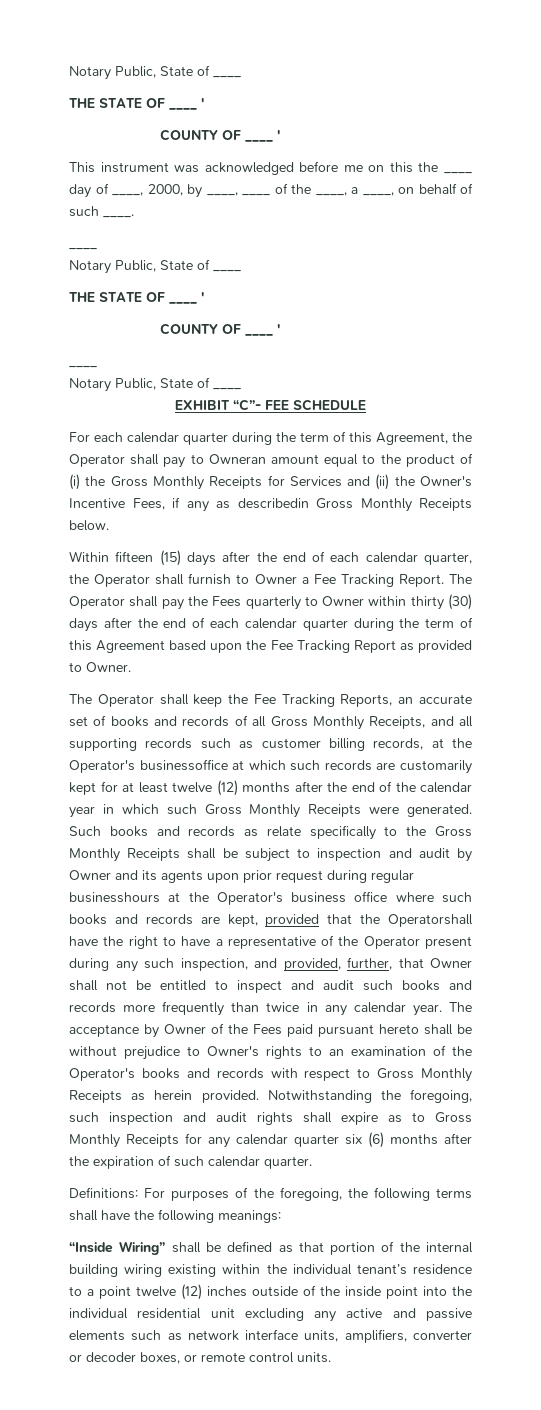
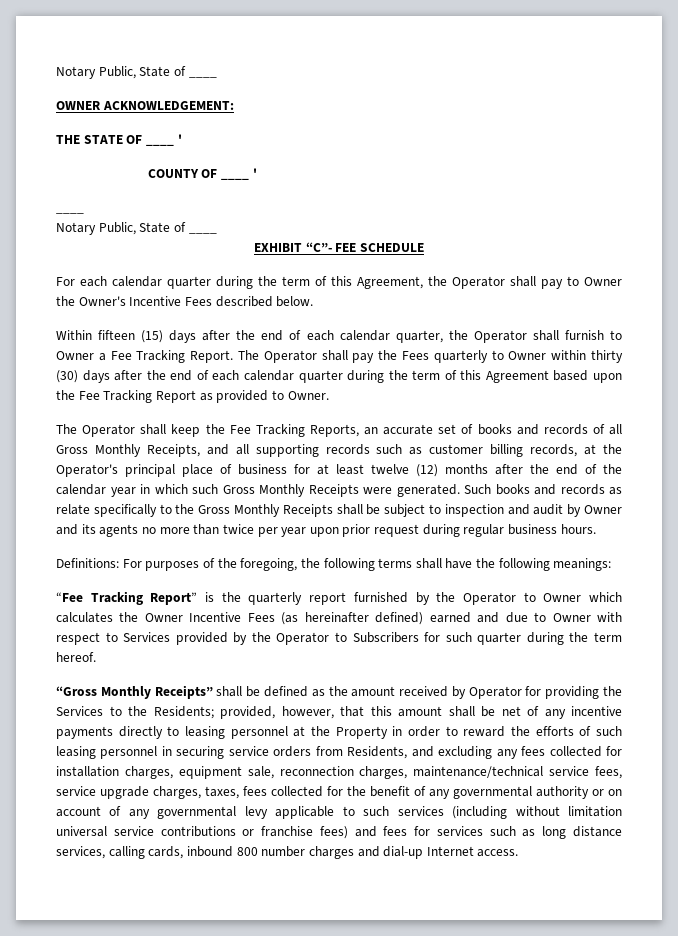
[69,65,210,80] [213,76,241,78] [69,98,165,108] [169,108,197,110] [201,98,205,108] [160,129,242,141] [245,140,274,142] [277,130,282,140] [69,161,439,175] [443,172,472,174] [69,183,270,198] [274,183,473,196] [69,206,134,218] [69,248,97,250] [69,259,210,274] [213,270,241,272] Notary Public, State of ____ // THE STATE OF ____ ' // COUNTY OF ____ ' // This instrument was acknowledged before me on this the ____ day of ____, 2000, by ____, ____ of the ____, a ____, on behalf of such ____. // ____ // Notary Public, State of ____ -> [56,66,186,79] [188,76,217,78] [56,101,234,110] Notary Public, State of ____ // OWNER ACKNOWLEDGEMENT:
[208,453,473,467] [69,474,473,490] [69,497,472,512] Owneran amount equal to the product of (i) the Gross Monthly Receipts for Services and (ii) the Owner's Incentive Fees, if any as describedin Gross Monthly Receipts -> [584,277,622,286] [56,296,273,307] Owner the Owner's Incentive Fees described
[139,759,472,774] [69,782,96,795] businessoffice at which such records are customarily kept -> [125,464,287,477] principal place of business
(203, 876) none -> [141,524,307,537] no more than twice per year
[69,891,472,905] [69,914,473,927] [69,935,473,949] [69,957,472,972] [69,980,472,993] [69,1001,472,1016] [69,1023,472,1038] [69,1045,472,1060] [69,1068,472,1082] [69,1089,472,1103] [69,1112,472,1125] [69,1132,472,1148] [69,1155,312,1169] businesshours at the Operator's business office where such books and records are kept, provided that the Operatorshall have the right to have a representative of the Operator present during any such inspection, and provided, further, that Owner shall not be entitled to inspect and audit such books and records more frequently than twice in any calendar year. The acceptance by Owner of the Fees paid pursuant hereto shall be without prejudice to Owner's rights to an examination of the Operator's books and records with respect to Gross Monthly Receipts as herein provided. Notwithstanding the foregoing, such inspection and audit rights shall expire as to Gross Monthly Receipts for any calendar quarter six (6) months after the expiration of such calendar quarter. -> [508,524,596,535] business hours.
[69,1241,474,1255] [69,1264,472,1277] [69,1284,472,1300] [69,1308,472,1322] [69,1329,472,1343] [69,1352,331,1364] “Inside Wiring” shall be defined as that portion of the internal building wiring existing within the individual tenant’s residence to a point twelve (12) inches outside of the inside point into the individual residential unit excluding any active and passive elements such as network interface units, amplifiers, converter or decoder boxes, or remote control units. -> [56,591,622,605] [56,612,622,625] [56,632,622,645] [56,652,96,662] [56,685,622,699] [56,706,622,719] [56,726,622,739] [56,746,622,759] [56,766,622,779] [56,786,622,799] [56,806,622,819] [56,826,622,839] [56,846,519,859] “Fee Tracking Report” is the quarterly report furnished by the Operator to Owner which calculates the Owner Incentive Fees (as hereinafter defined) earned and due to Owner with respect to Services provided by the Operator to Subscribers for such quarter during the term hereof. // “Gross Monthly Receipts” shall be defined as the amount received by Operator for providing the Services to the Residents; provided, however, that this amount shall be net of any incentive payments directly to leasing personnel at the Property in order to reward the efforts of such leasing personnel in securing service orders from Residents, and excluding any fees collected for installation charges, equipment sale, reconnection charges, maintenance/technical service fees, service upgrade charges, taxes, fees collected for the benefit of any governmental authority or on account of any governmental levy applicable to such services (including without limitation universal service contributions or franchise fees) and fees for services such as long distance services, calling cards, inbound 800 number charges and dial-up Internet access.

